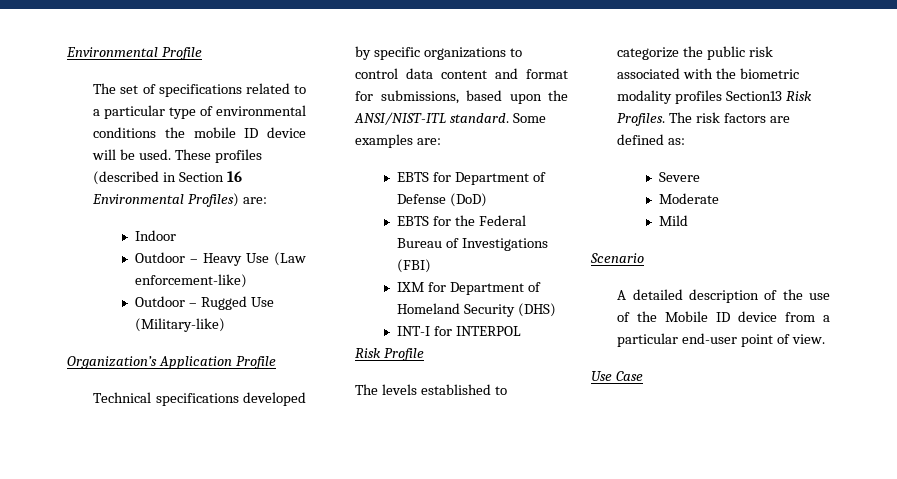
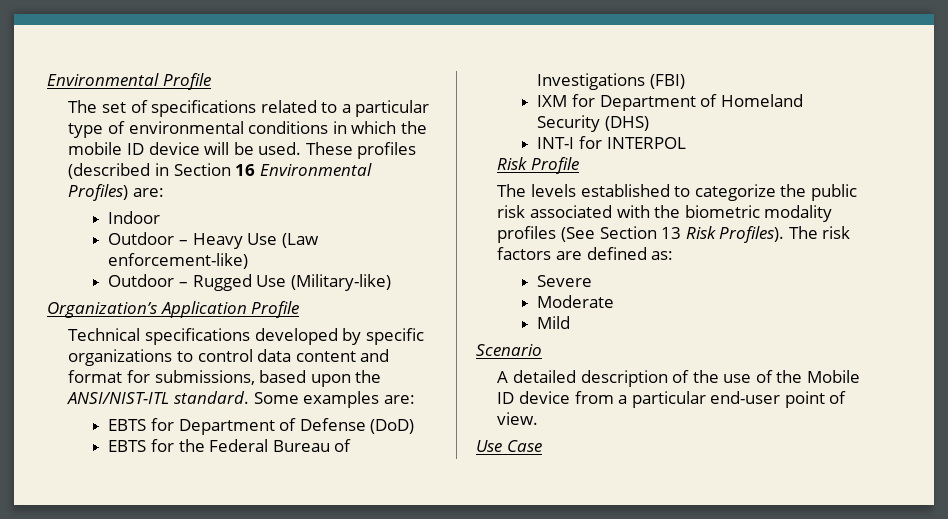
(157, 132) none -> [332,121,397,134] in which
[726,91,813,101] [617,113,666,126] Section13 Risk Profiles. -> [560,226,785,243] (See Section 13 Risk Profiles).

